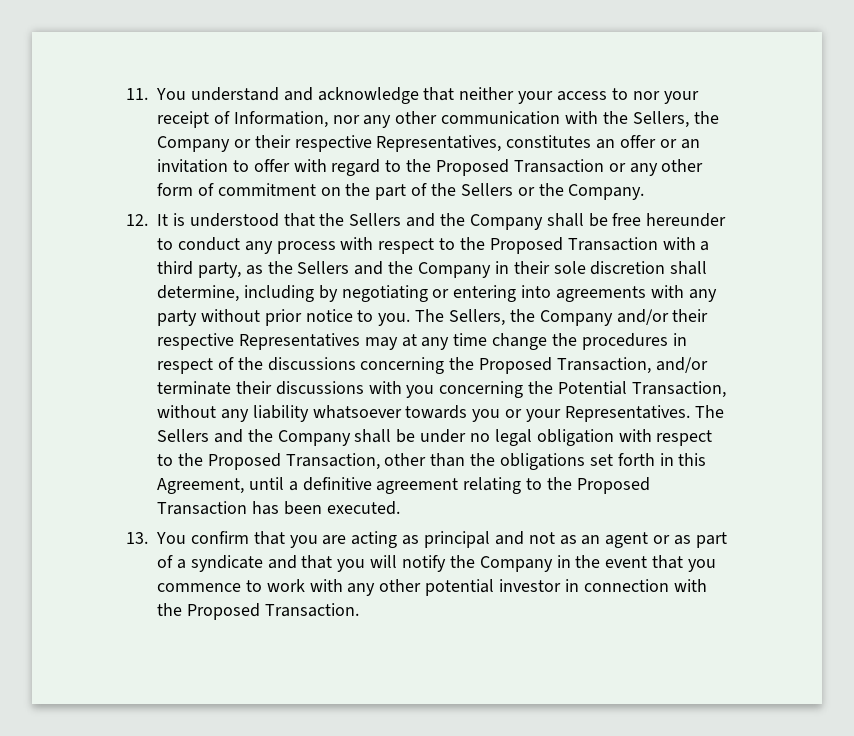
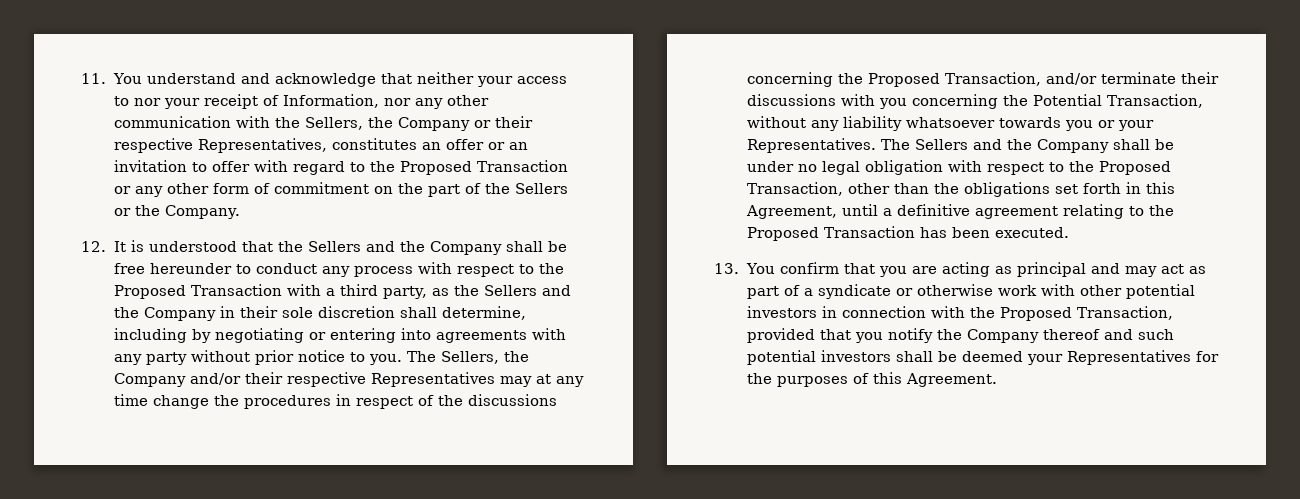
[528,532,671,548] not as an agent or -> [1125,264,1185,277] may act
[267,555,717,572] [157,580,262,592] and that you will notify the Company in the event that you commence to -> [895,284,993,296] or otherwise
[347,583,376,596] any -> (1075, 290) none
[499,579,562,592] investor -> [746,306,817,318] investors
[264,603,359,617] Transaction. -> [1076,306,1173,320] [746,328,1174,343] [746,350,1219,365] [746,372,997,387] Transaction, provided that you notify the Company thereof and such potential investors shall be deemed your Representatives for the purposes of this Agreement.

